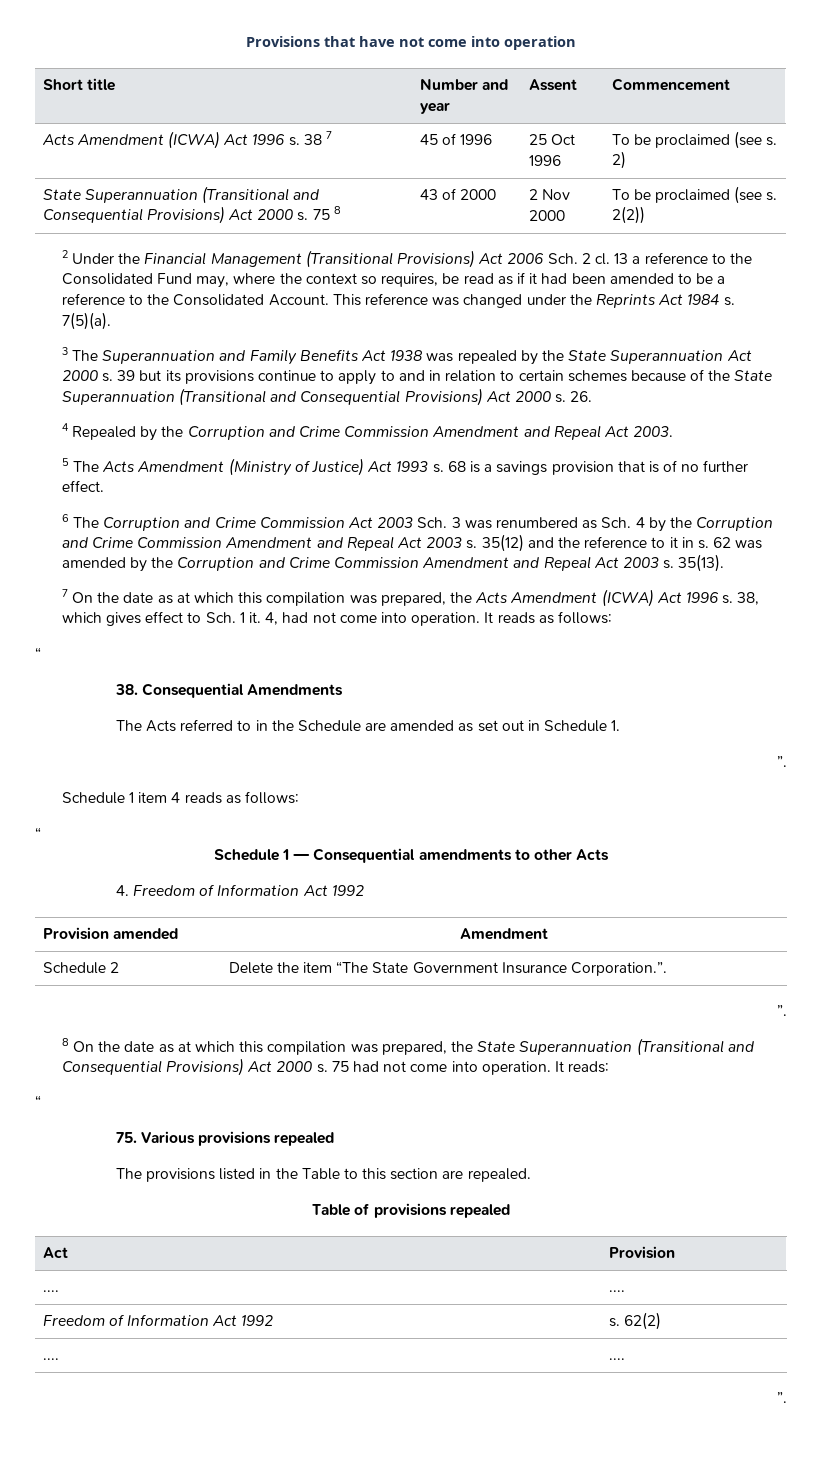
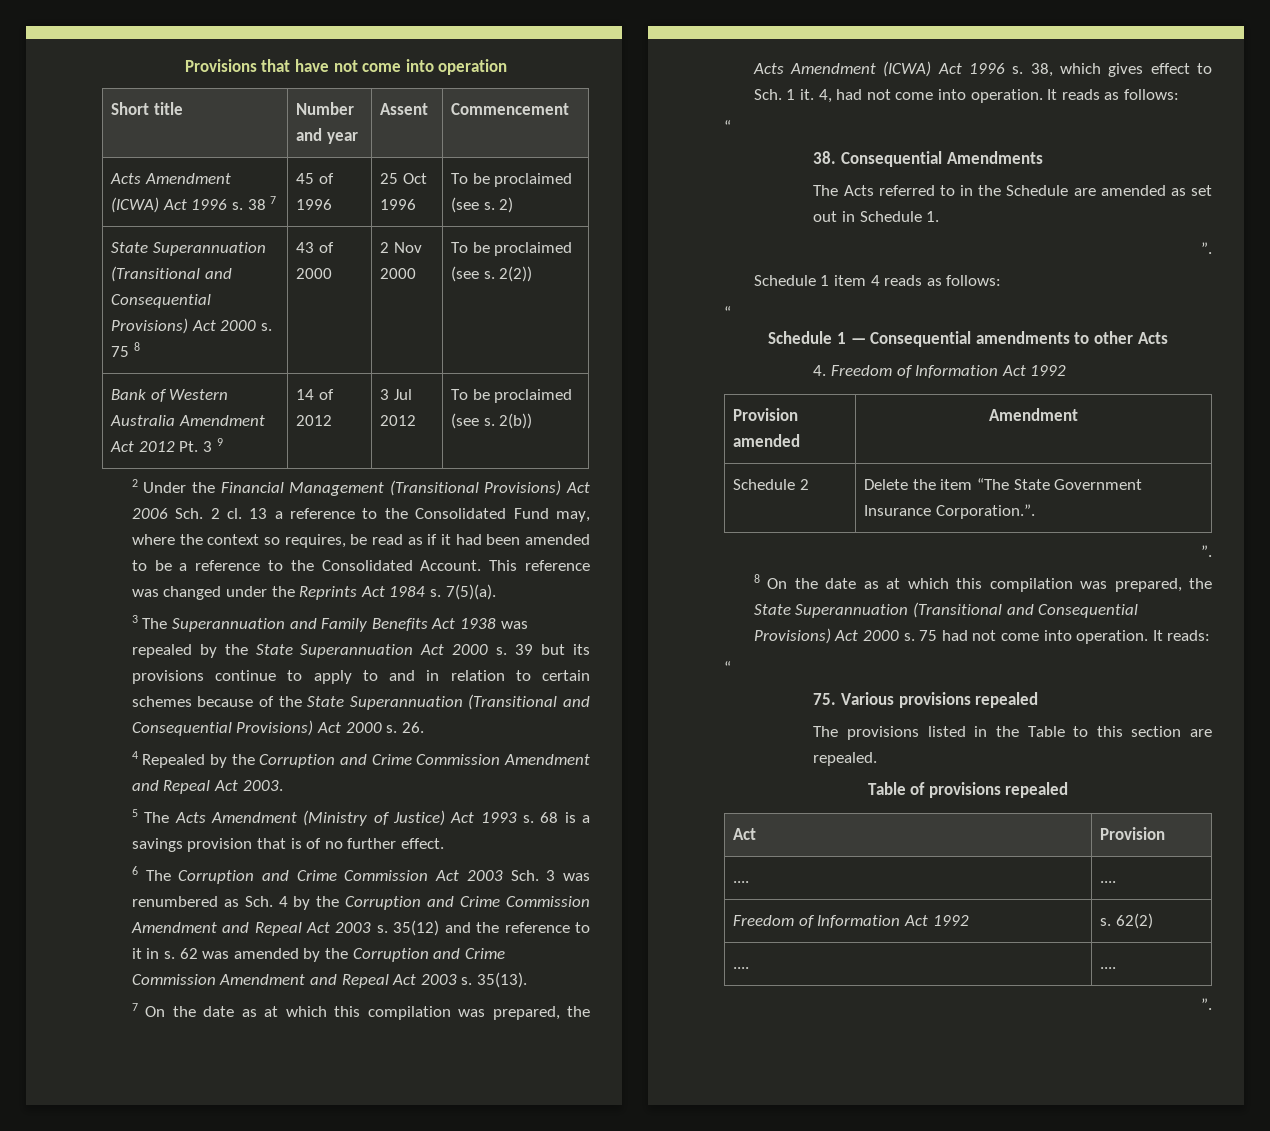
(645, 215) none -> [111,389,229,402] [110,415,265,426] [110,438,223,452] [296,389,334,400] [296,415,333,426] [380,389,412,400] [380,415,417,426] [451,389,573,403] [451,413,533,429] // Bank of Western Australia Amendment Act 2012 Pt. 3 9 | 14 of 2012 | 3 Jul 2012 | To be proclaimed (see s. 2(b))

